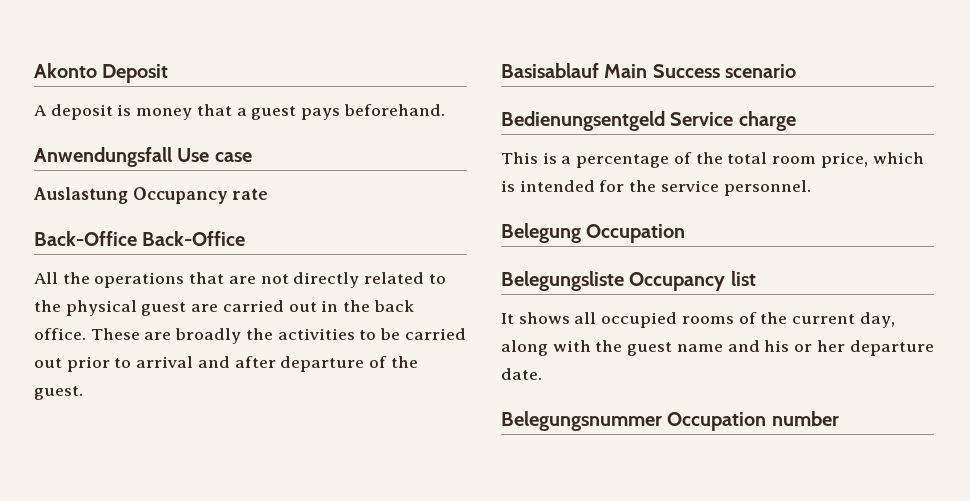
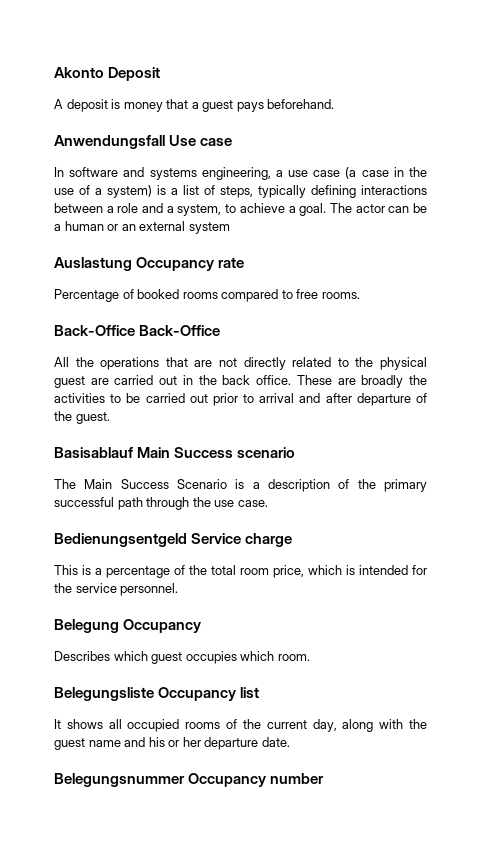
[33,187,269,204] Auslastung Occupancy rate -> [54,167,428,180] [54,185,427,198] [54,203,427,216] [54,221,230,234] [54,257,245,271] [54,289,360,302] In software and systems engineering, a use case (a case in the use of a system) is a list of steps, typically defining interactions between a role and a system, to achieve a goal. The actor can be a human or an external system // Auslastung Occupancy rate // Percentage of booked rooms compared to free rooms.
(797, 71) none -> [54,479,427,492] [54,497,268,510] // The Main Success Scenario is a description of the primary successful path through the use case.
[586,224,686,243] Occupation -> [123,619,202,633] [54,651,310,664] Occupancy // Describes which guest occupies which room.
[667,412,767,431] Occupation -> [188,773,267,787] Occupancy

